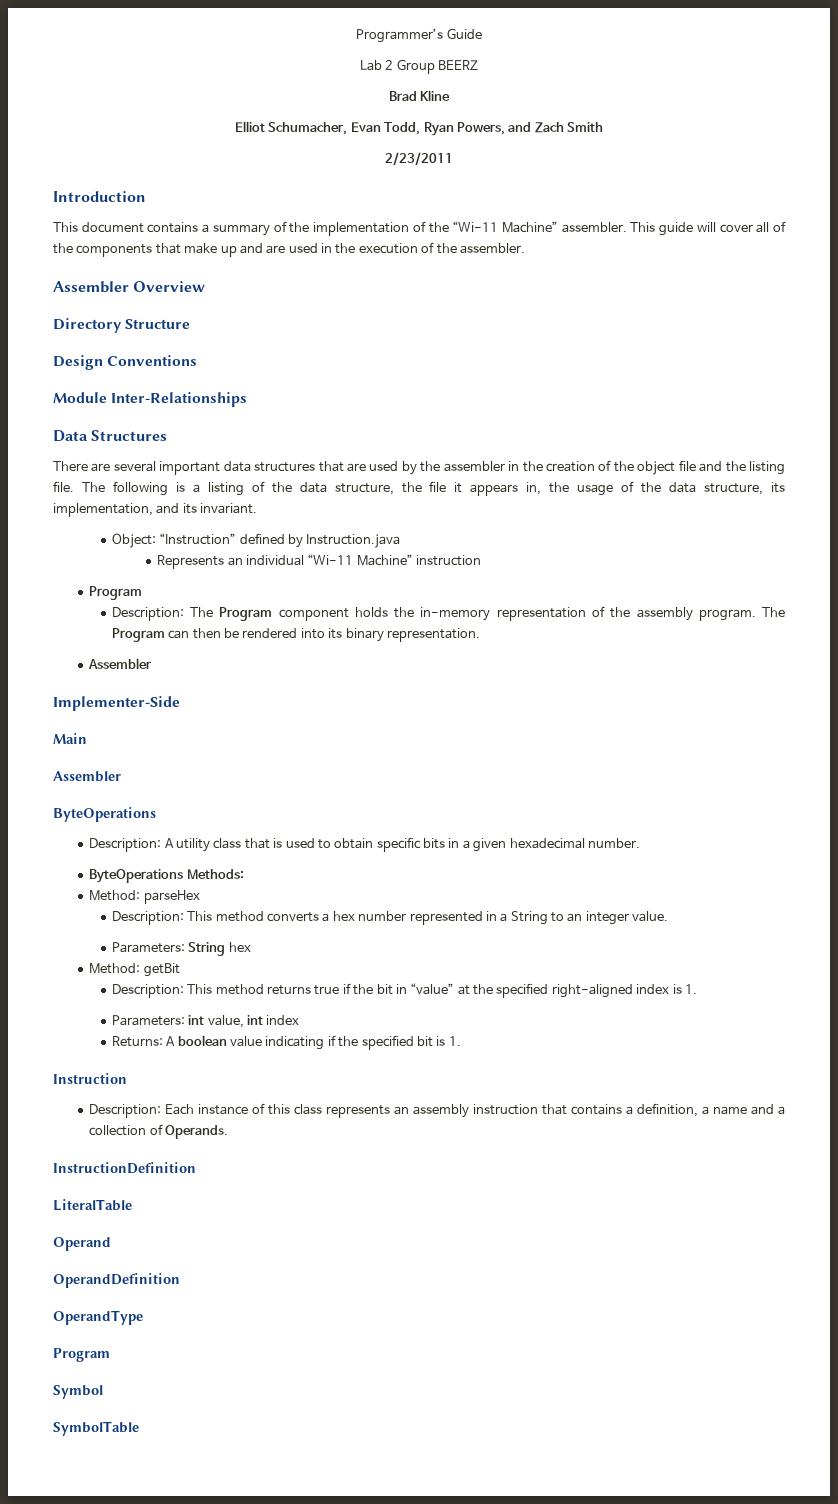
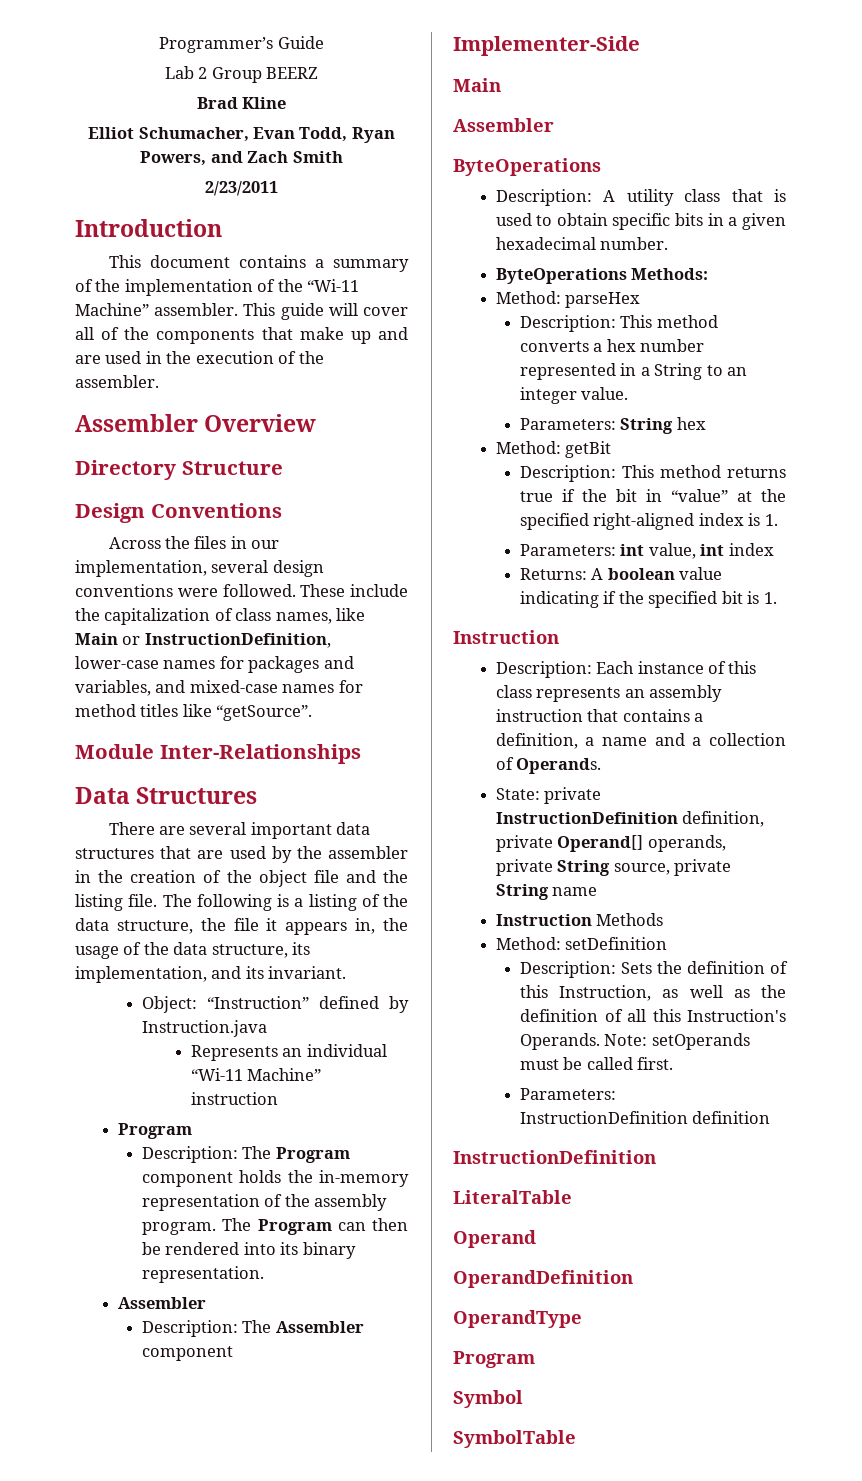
(198, 360) none -> [108,536,280,549] [75,560,324,577] [75,584,408,597] [75,608,366,625] [75,633,331,648] [75,656,354,673] [75,680,363,696] [75,704,313,721] // Across the files in our implementation, several design conventions were followed. These include the capitalization of class names, like Main or InstructionDefinition, lower-case names for packages and variables, and mixed-case names for method titles like “getSource”.
(152, 663) none -> [142,1320,364,1337] [142,1346,234,1361] // Description: The Assembler component
(229, 1132) none -> [495,787,602,804] [495,811,765,827] [495,835,726,852] [495,859,731,876] [495,884,598,900] [495,913,664,926] [495,937,668,950] [520,961,788,978] [520,985,786,1001] [520,1009,786,1022] [520,1033,750,1050] [520,1057,674,1070] [520,1088,617,1100] [520,1111,771,1124] // State: private InstructionDefinition definition, private Operand[] operands, private String source, private String name // Instruction Methods // Method: setDefinition // Description: Sets the definition of this Instruction, as well as the definition of all this Instruction's Operands. Note: setOperands must be called first. // Parameters: InstructionDefinition definition

